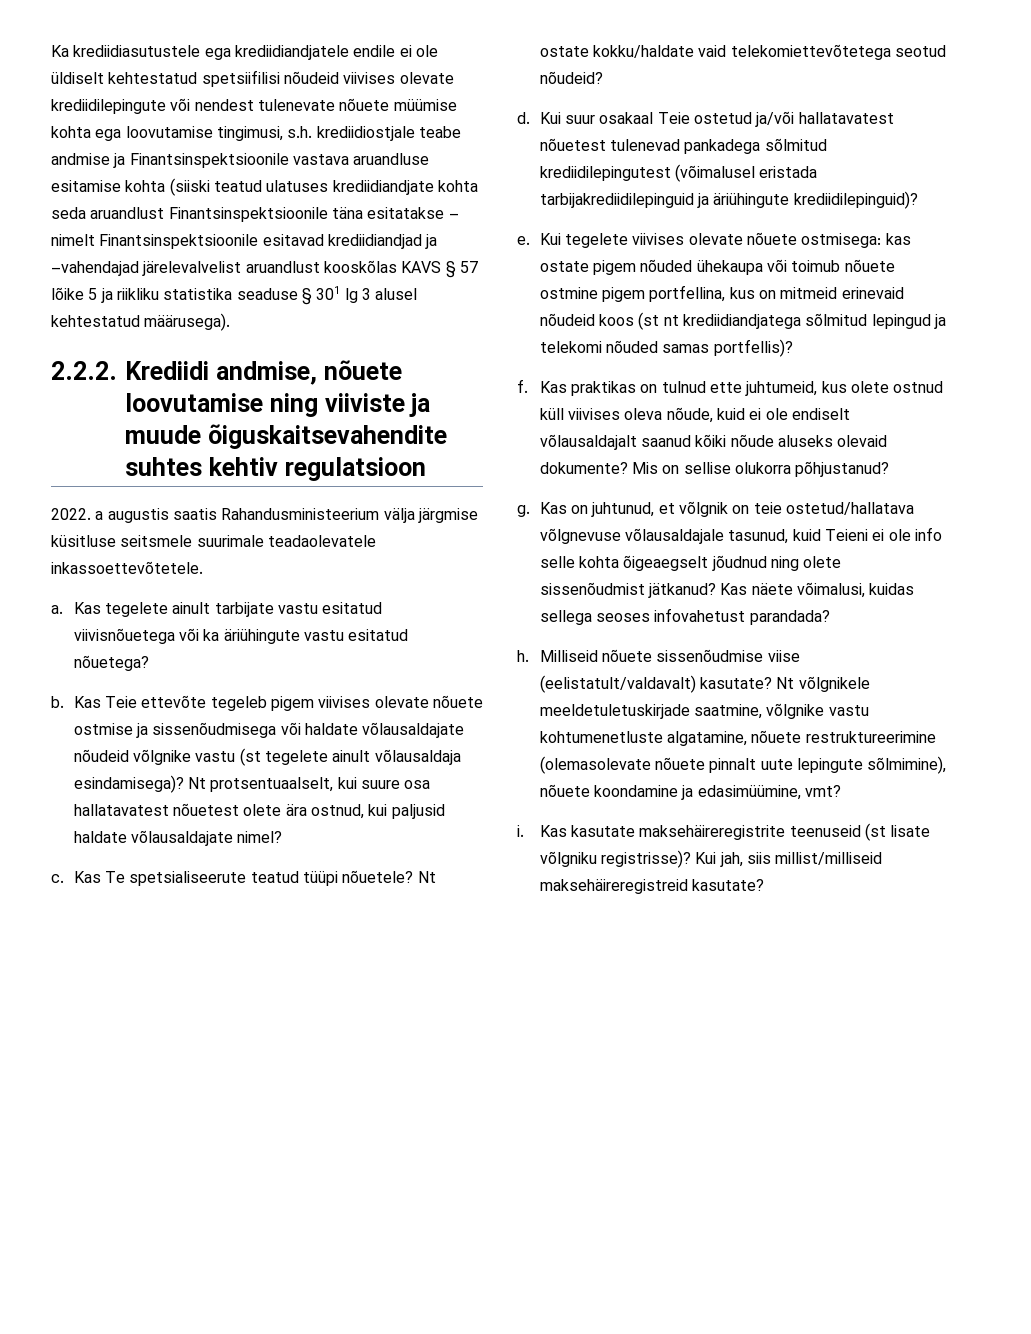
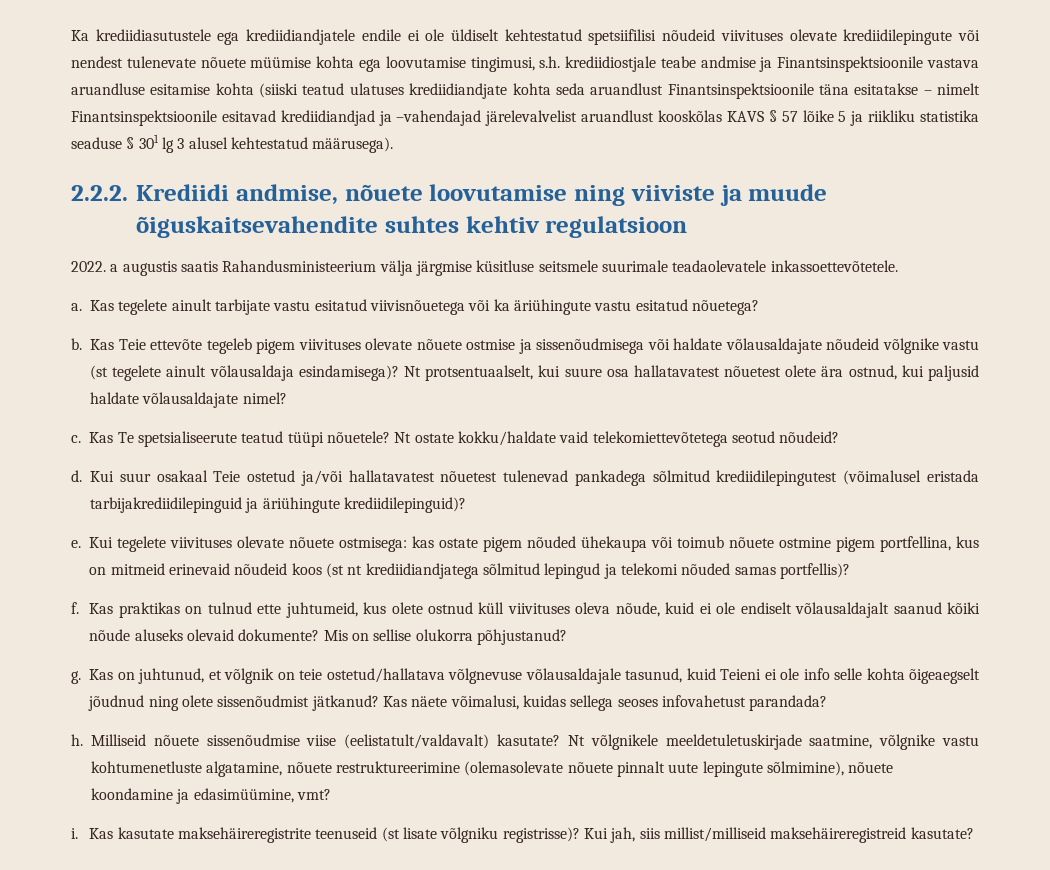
[343,72,396,84] viivises -> [720,30,783,41] viivituses
[318,696,371,708] viivises -> [298,339,361,350] viivituses
[632,233,685,245] viivises -> [170,537,233,548] viivituses
[567,408,620,420] viivises -> [507,603,570,614] viivituses

